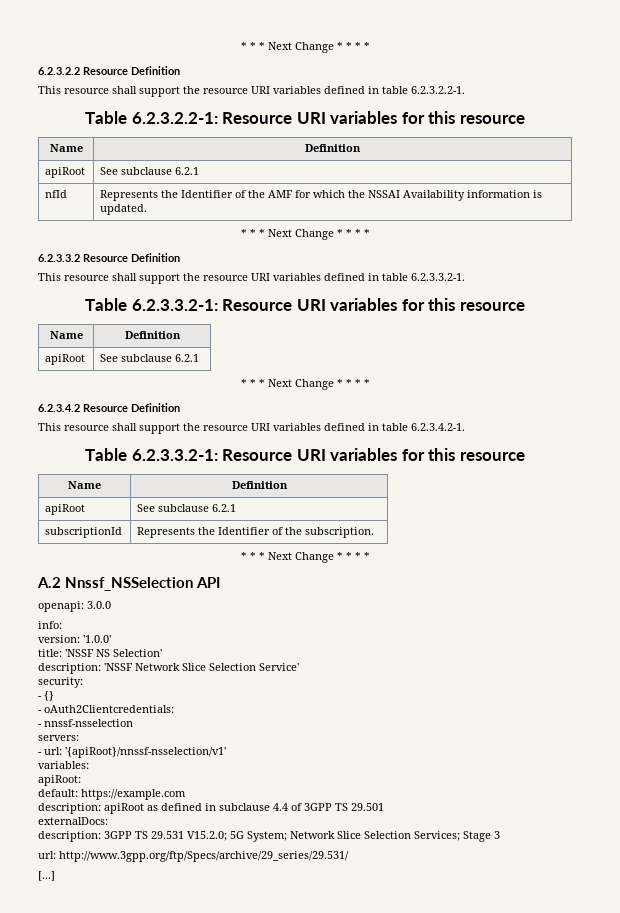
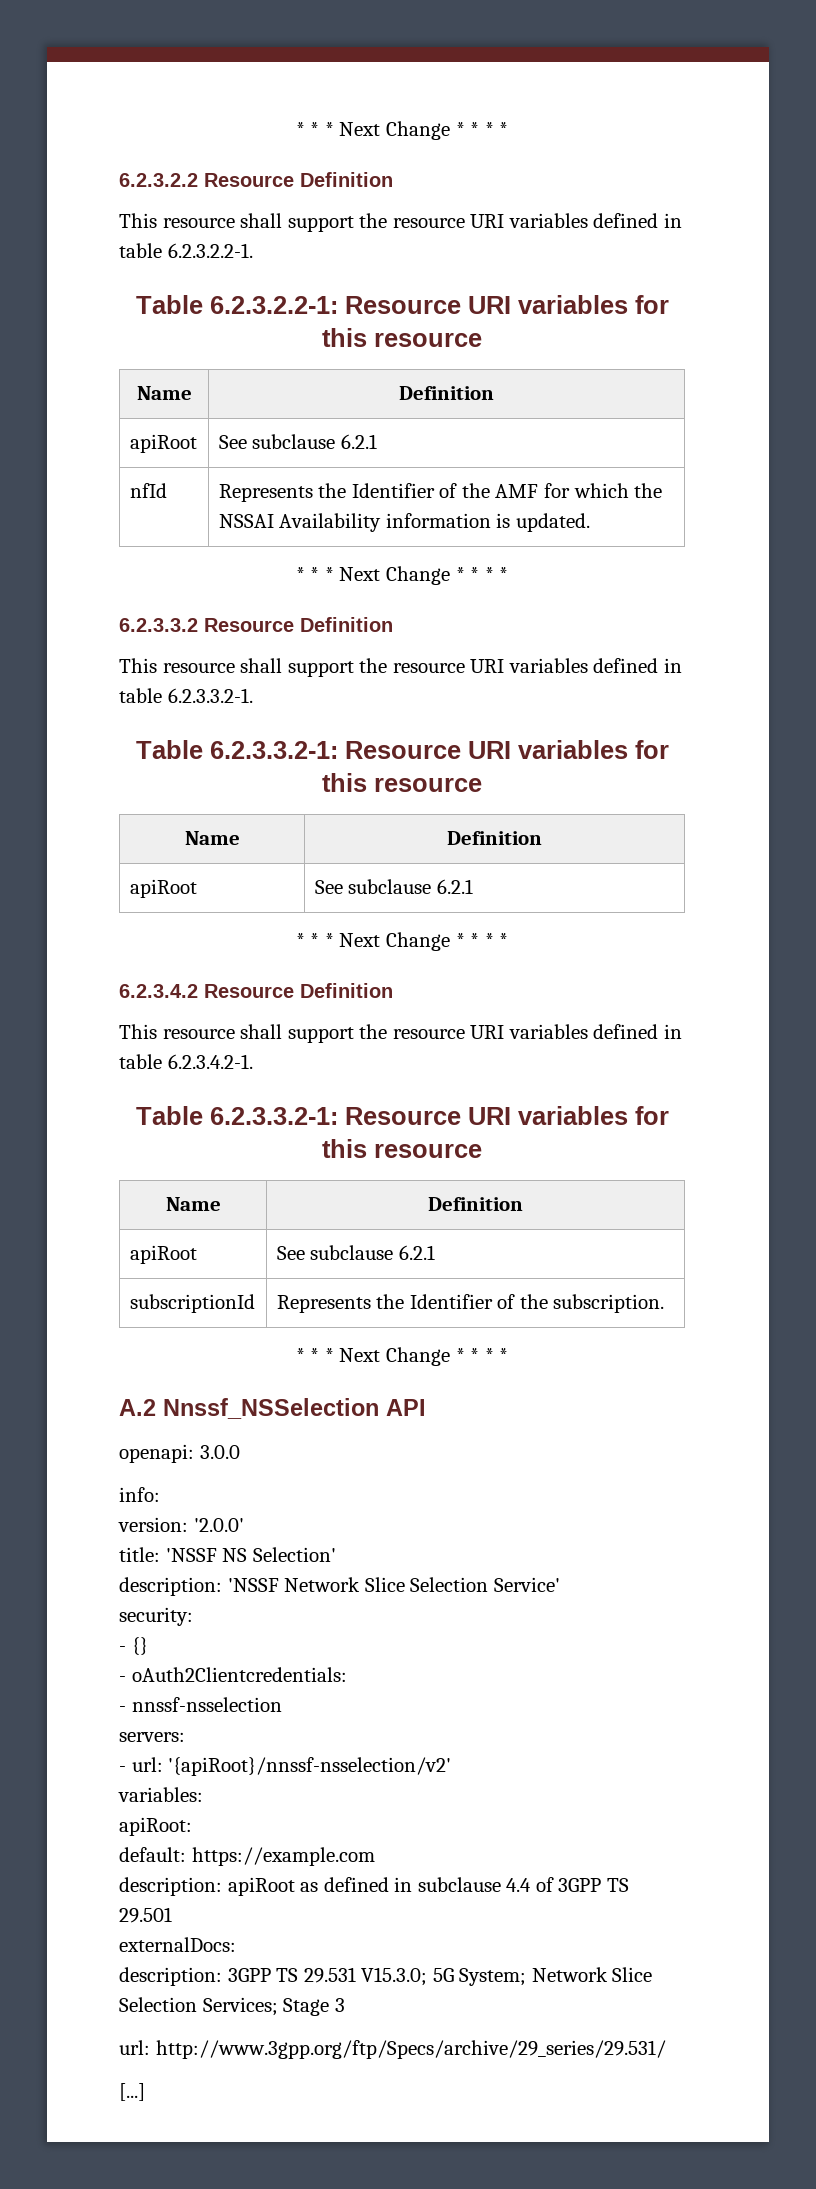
[83,635,111,643] '1.0.0' -> [193,1518,244,1532] '2.0.0'
[65,747,226,758] '{apiRoot}/nnssf-nsselection/v1' -> [168,1757,452,1776] '{apiRoot}/nnssf-nsselection/v2'
[187,831,227,841] V15.2.0; -> [361,1967,428,1986] V15.3.0;

